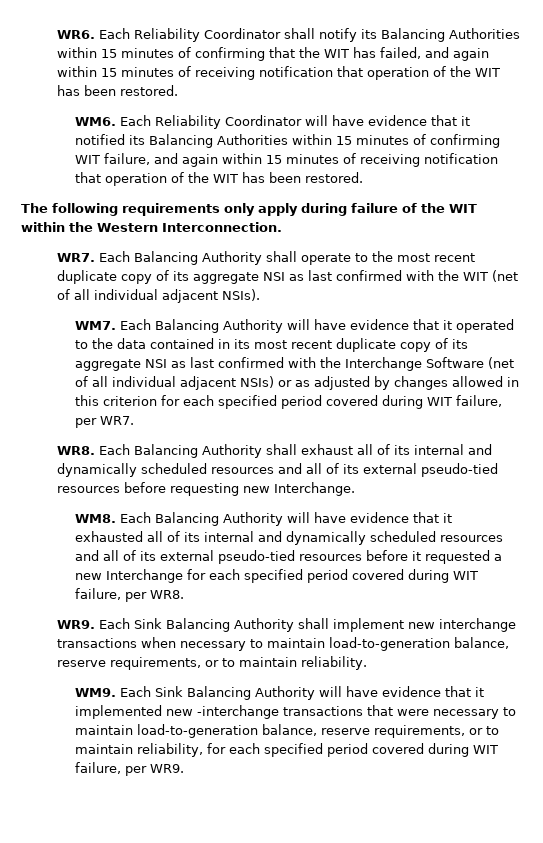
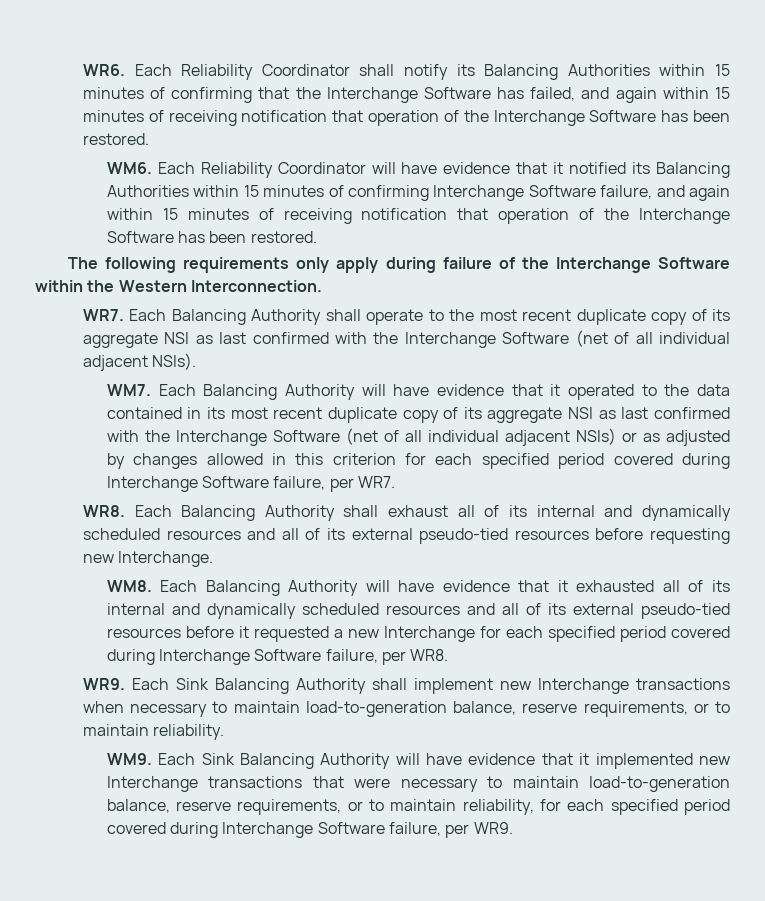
[323,49,349,58] WIT -> [326,87,491,103] Interchange Software
[474,68,500,77] WIT -> [493,110,657,126] Interchange Software
[74,155,100,164] WIT -> [433,185,596,201] Interchange Software
[212,174,238,183] WIT -> [639,208,731,224] [106,231,174,243] Interchange Software
[449,204,477,213] WIT -> [555,257,730,273] Interchange Software
[462,272,488,281] WIT -> [404,332,570,348] Interchange Software
[426,397,452,406] WIT -> [106,476,270,492] Interchange Software
[452,571,478,580] WIT -> [159,649,322,665] Interchange Software
[438,618,516,632] interchange -> [537,678,629,694] Interchange
[196,705,279,719] -interchange -> [106,776,198,792] Interchange
[472,745,498,754] WIT -> [222,822,385,838] Interchange Software

